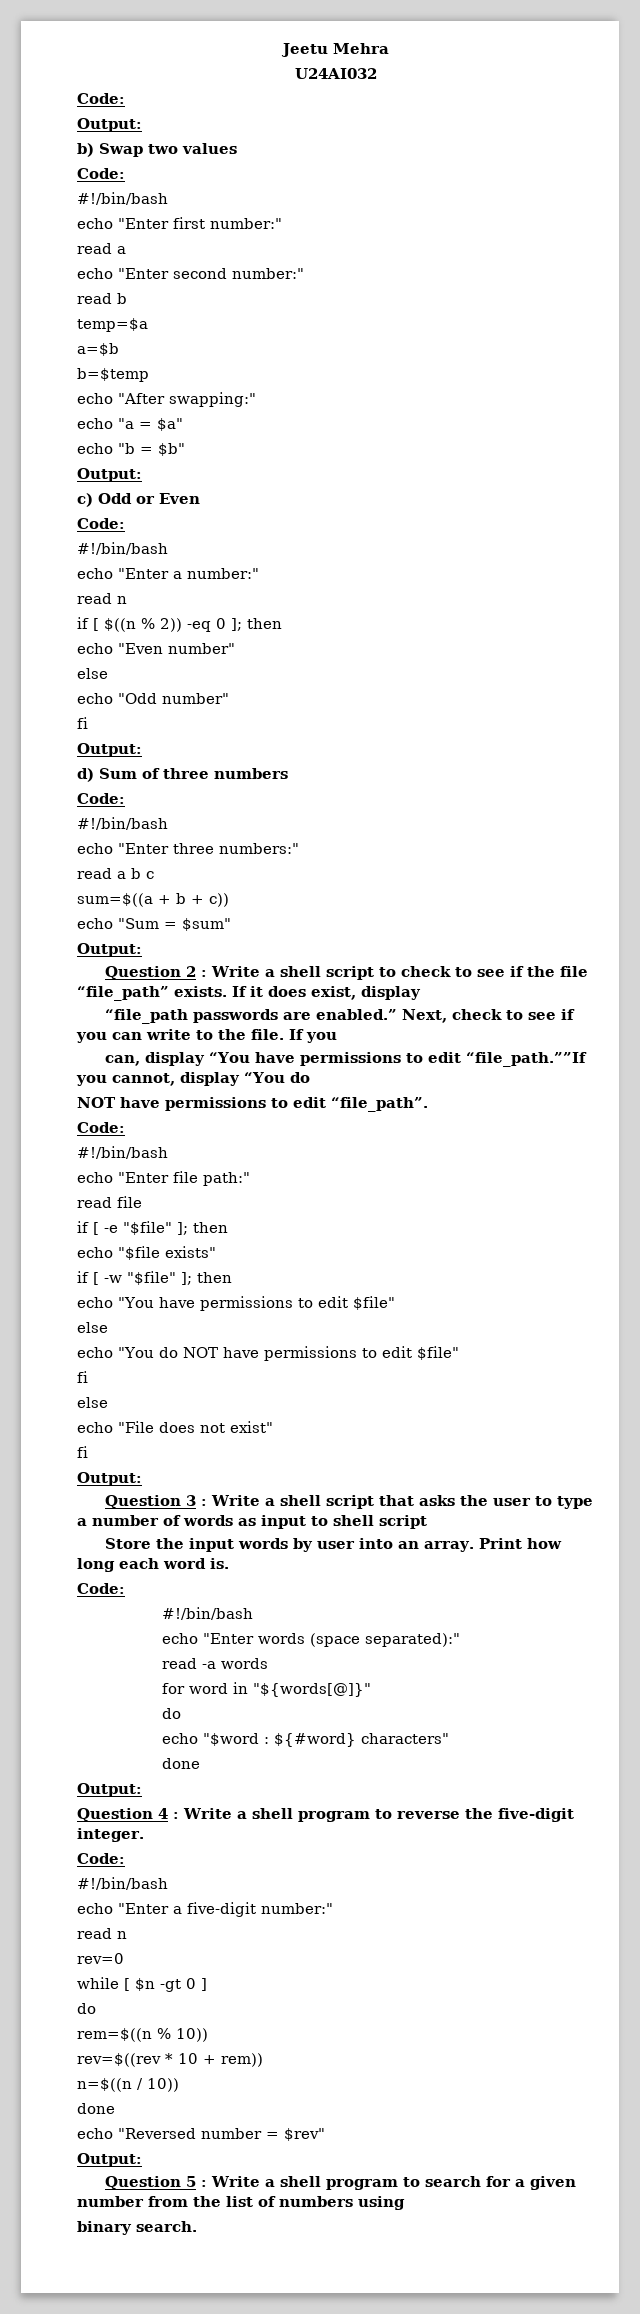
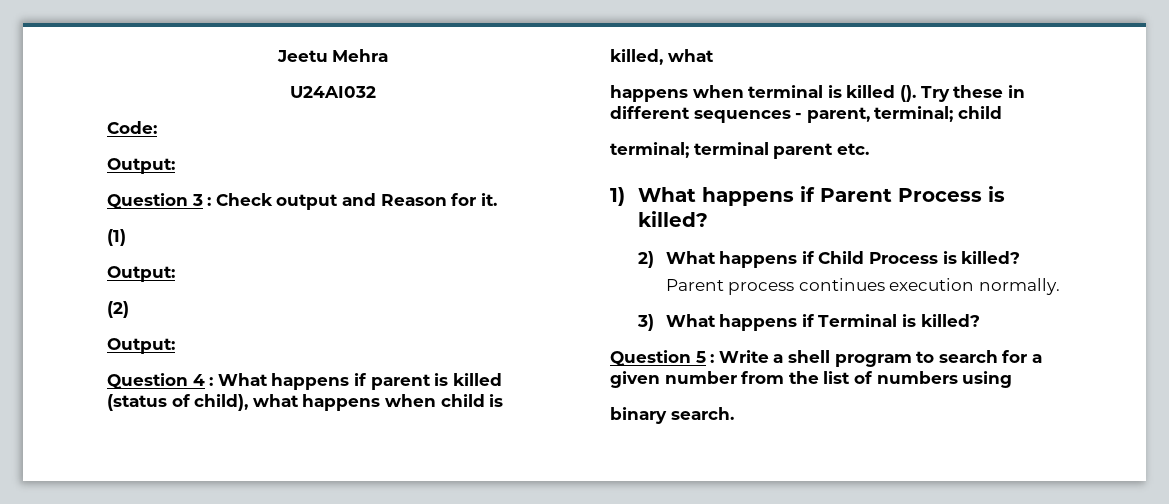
[77,143,237,157] [77,168,125,179] [77,192,168,205] [77,217,282,229] [77,243,126,254] [77,268,304,279] [77,293,127,304] [77,318,148,332] [77,343,119,356] [77,368,149,382] [77,392,256,407] [77,418,183,431] [77,443,185,456] [77,468,142,482] [77,493,200,507] [77,518,125,529] [77,542,168,555] [77,568,259,579] [77,593,127,604] [77,617,282,632] [77,643,235,654] [77,668,108,679] [77,693,229,704] [77,717,88,729] [77,743,142,757] [77,768,288,782] [77,793,125,804] [77,817,168,830] [77,843,299,854] [77,868,154,879] [77,893,229,907] [77,918,231,931] [77,943,142,957] [105,966,589,980] [77,986,421,1001] [105,1009,576,1024] [76,1029,337,1043] [105,1052,588,1067] [76,1072,310,1086] [77,1097,428,1112] [77,1122,125,1133] [77,1146,168,1159] [77,1171,250,1186] [77,1196,142,1208] [77,1221,228,1235] [77,1246,216,1260] [77,1271,232,1285] [77,1296,395,1311] [77,1322,108,1333] [77,1346,459,1361] [77,1371,88,1383] [77,1397,108,1408] [77,1421,273,1433] [77,1446,88,1458] [77,1472,142,1486] [105,1495,594,1509] [77,1515,427,1529] [105,1538,563,1552] [77,1558,229,1572] [77,1583,125,1594] [162,1607,254,1620] [162,1633,461,1647] [162,1658,269,1669] [162,1682,372,1697] [162,1708,182,1719] [162,1733,450,1747] [162,1758,201,1769] [77,1783,142,1797] [77,1808,574,1822] [77,1828,144,1842] [77,1853,125,1864] [77,1877,168,1890] [77,1902,333,1917] [77,1928,127,1939] [77,1953,124,1964] [77,1977,207,1992] [77,2003,96,2014] [77,2028,208,2042] [77,2053,263,2067] [77,2078,179,2092] [77,2103,115,2114] [77,2128,325,2141] [77,2153,142,2167] b) Swap two values // Code: // #!/bin/bash // echo "Enter first number:" // read a // echo "Enter second number:" // read b // temp=$a // a=$b // b=$temp // echo "After swapping:" // echo "a = $a" // echo "b = $b" // Output: // c) Odd or Even // Code: // #!/bin/bash // echo "Enter a number:" // read n // if [ $((n % 2)) -eq 0 ]; then // echo "Even number" // else // echo "Odd number" // fi // Output: // d) Sum of three numbers // Code: // #!/bin/bash // echo "Enter three numbers:" // read a b c // sum=$((a + b + c)) // echo "Sum = $sum" // Output: // Question 2 : Write a shell script to check to see if the file “file_path” exists. If it does exist, display // “file_path passwords are enabled.” Next, check to see if you can write to the file. If you // can, display “You have permissions to edit “file_path.””If you cannot, display “You do // NOT have permissions to edit “file_path”. // Code: // #!/bin/bash // echo "Enter file path:" // read file // if [ -e "$file" ]; then // echo "$file exists" // if [ -w "$file" ]; then // echo "You have permissions to edit $file" // else // echo "You do NOT have permissions to edit $file" // fi // else // echo "File does not exist" // fi // Output: // Question 3 : Write a shell script that asks the user to type a number of words as input to shell script // Store the input words by user into an array. Print how long each word is. // Code: // #!/bin/bash // echo "Enter words (space separated):" // read -a words // for word in "${words[@]}" // do // echo "$word : ${#word} characters" // done // Output: // Question 4 : Write a shell program to reverse the five-digit integer. // Code: // #!/bin/bash // echo "Enter a five-digit number:" // read n // rev=0 // while [ $n -gt 0 ] // do // rem=$((n % 10)) // rev=$((rev * 10 + rem)) // n=$((n / 10)) // done // echo "Reversed number = $rev" // Output: -> [107,193,497,210] [107,229,126,246] [107,266,175,282] [107,301,129,318] [107,338,175,354] [107,373,502,390] [107,394,504,411] [610,49,714,65] [610,85,1025,102] [610,106,1002,123] [610,142,869,159] [610,186,1005,206] [637,211,708,227] [637,251,1021,268] [665,278,1060,295] [636,314,980,331] Question 3 : Check output and Reason for it. // (1) // Output: // (2) // Output: // Question 4 : What happens if parent is killed (status of child), what happens when child is killed, what // happens when terminal is killed (). Try these in different sequences - parent, terminal; child // terminal; terminal parent etc. // 1) What happens if Parent Process is killed? // 2) What happens if Child Process is killed? // Parent process continues execution normally. // 3) What happens if Terminal is killed?

